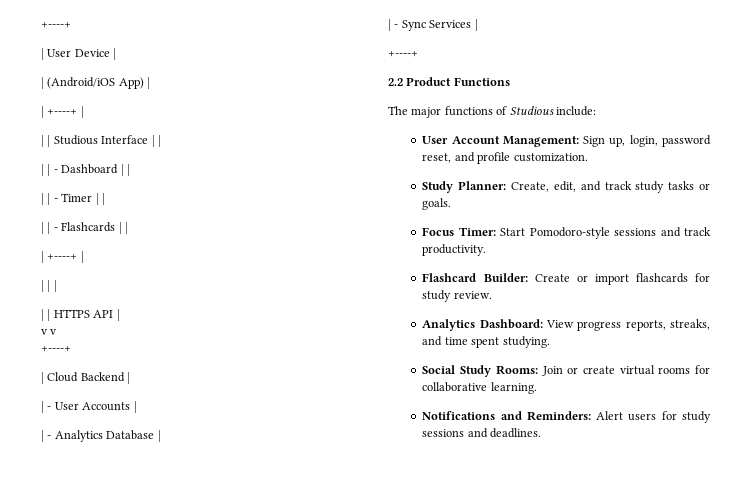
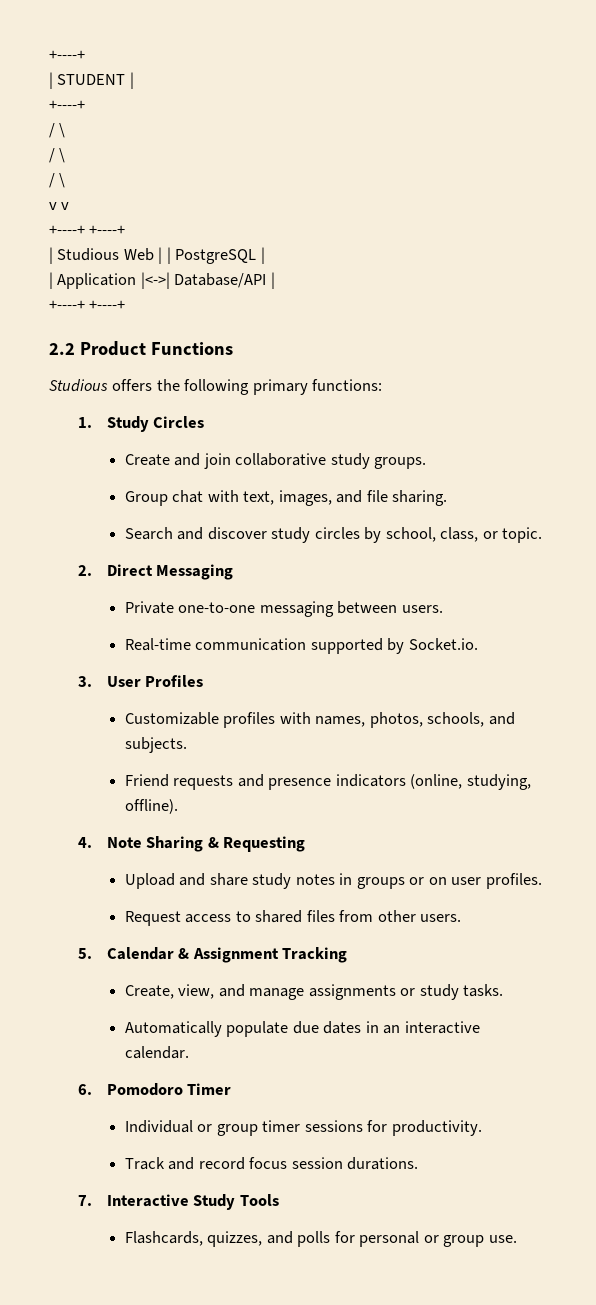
[41,22,71,28] [41,48,117,60] [41,77,151,89] [41,106,84,118] [41,135,161,147] [41,164,130,176] [41,193,105,205] [41,222,128,234] [41,251,84,263] [41,280,57,292] [41,309,120,321] +----+ // | User Device | // | (Android/iOS App) | // | +----+ | // | | Studious Interface | | // | | - Dashboard | | // | | - Timer | | // | | - Flashcards | | // | +----+ | // | | | // | | HTTPS API | -> [49,50,85,60] [49,72,134,89] [49,100,85,110] [49,123,66,138] [49,148,66,163] [49,173,66,188] +----+ // | STUDENT | // +----+ // / \ // / \ // / \
[41,372,131,384] [41,401,137,413] [41,430,161,442] [388,19,478,31] [388,51,418,57] [388,77,510,86] [388,106,596,118] [422,135,711,147] [422,152,588,164] [422,181,710,193] [422,198,452,210] [422,227,711,239] [422,244,487,256] [422,273,710,285] [422,290,492,302] [422,319,710,331] [422,336,550,348] [422,365,710,377] [422,382,537,394] [422,411,711,423] [422,428,542,438] // | Cloud Backend | // | - User Accounts | // | - Analytics Database | // | - Sync Services | // +----+ // 2.2 Product Functions // The major functions of Studious include: // User Account Management: Sign up, login, password reset, and profile customization. // Study Planner: Create, edit, and track study tasks or goals. // Focus Timer: Start Pomodoro-style sessions and track productivity. // Flashcard Builder: Create or import flashcards for study review. // Analytics Dashboard: View progress reports, streaks, and time spent studying. // Social Study Rooms: Join or create virtual rooms for collaborative learning. // Notifications and Reminders: Alert users for study sessions and deadlines. -> [89,225,126,235] [49,247,265,264] [49,272,275,289] [49,300,126,310] [49,341,233,356] [49,379,383,395] [77,416,205,432] [125,453,427,469] [125,490,448,506] [125,527,543,543] [77,564,234,580] [125,601,443,617] [125,638,478,654] [77,675,204,687] [125,712,515,728] [125,737,188,753] [125,774,531,790] [125,799,179,814] [77,836,306,852] [125,873,542,889] [125,910,462,926] [77,947,348,963] [125,984,504,1000] [125,1021,480,1037] [125,1046,190,1059] [77,1083,232,1096] [125,1120,482,1136] [125,1157,419,1170] [77,1194,279,1210] [125,1231,517,1247] +----+ // | Studious Web | | PostgreSQL | // | Application |<->| Database/API | // +----+ +----+ // 2.2 Product Functions // Studious offers the following primary functions: // 1. Study Circles // Create and join collaborative study groups. // Group chat with text, images, and file sharing. // Search and discover study circles by school, class, or topic. // 2. Direct Messaging // Private one-to-one messaging between users. // Real-time communication supported by Socket.io. // 3. User Profiles // Customizable profiles with names, photos, schools, and subjects. // Friend requests and presence indicators (online, studying, offline). // 4. Note Sharing & Requesting // Upload and share study notes in groups or on user profiles. // Request access to shared files from other users. // 5. Calendar & Assignment Tracking // Create, view, and manage assignments or study tasks. // Automatically populate due dates in an interactive calendar. // 6. Pomodoro Timer // Individual or group timer sessions for productivity. // Track and record focus session durations. // 7. Interactive Study Tools // Flashcards, quizzes, and polls for personal or group use.

